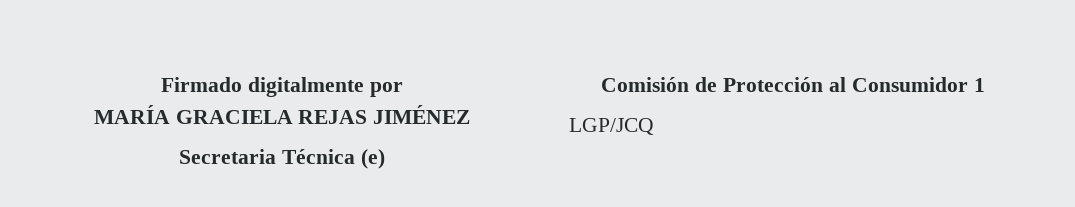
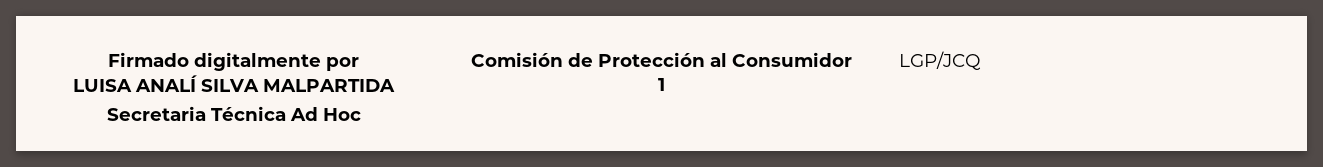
[93,105,471,124] MARÍA GRACIELA REJAS JIMÉNEZ -> [73,75,395,92] LUISA ANALÍ SILVA MALPARTIDA
[360,149,385,169] (e) -> [289,107,361,121] Ad Hoc

